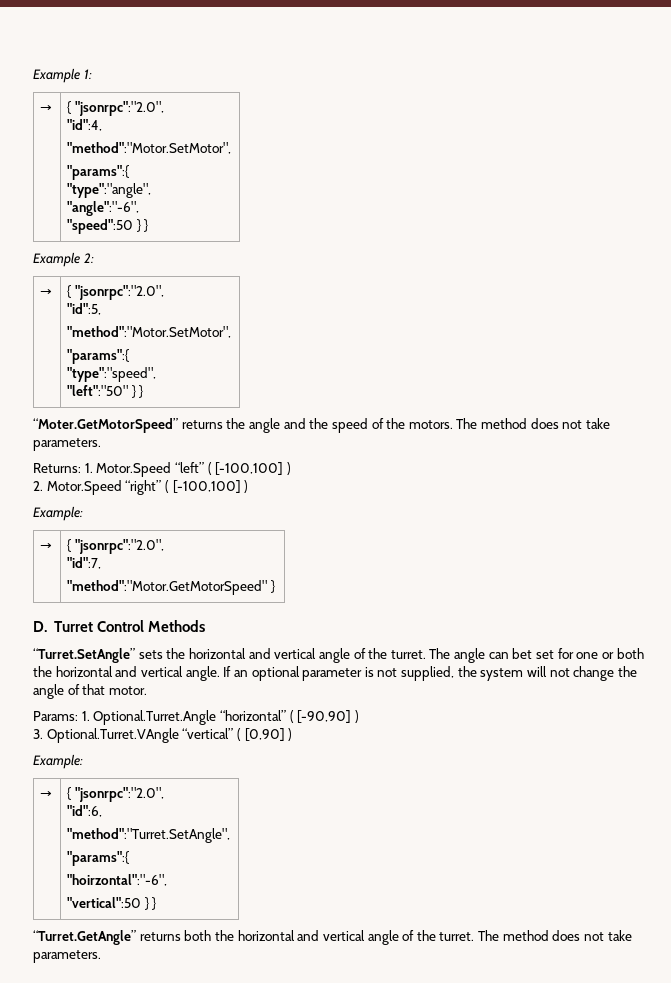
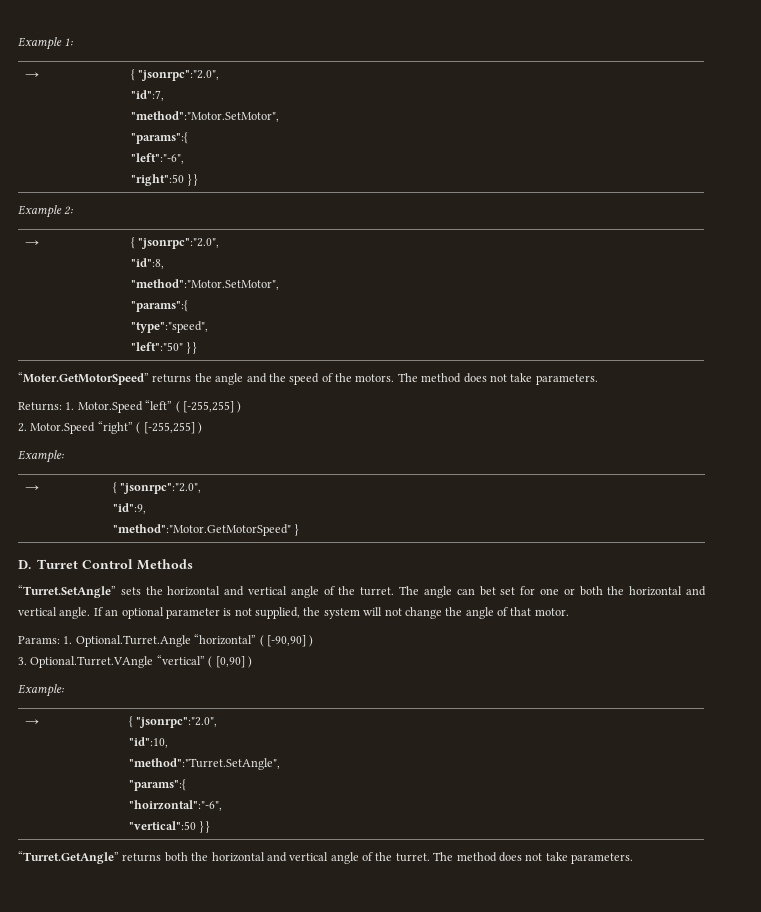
[67,119,103,131] [67,142,232,154] [67,165,130,180] [67,183,152,198] [67,201,140,216] [67,219,134,234] "id":4, // "method":"Motor.SetMotor", // "params":{ // "type":"angle", // "angle":"-6", // "speed":50 -> [131,90,165,101] [131,111,280,122] [131,132,189,144] [131,153,185,164] [131,174,185,186] "id":7, // "method":"Motor.SetMotor", // "params":{ // "left":"-6", // "right":50
[67,303,102,315] "id":5, -> [131,258,165,269] "id":8,
[215,462,284,475] [-100,100] -> [182,401,234,413] [-255,255]
[172,480,249,493] [33,506,83,521] [40,543,53,550] [67,539,164,554] [67,557,102,569] [-100,100] ) // Example: // → | { "jsonrpc":"2.0", // "id":7, -> [143,422,202,434] [18,450,64,463] [25,485,40,491] [113,482,201,494] [113,503,147,514] [-255,255] ) // Example: // → | { "jsonrpc":"2.0", // "id":9,
[67,805,103,817] "id":6, -> [129,737,169,748] "id":10,

